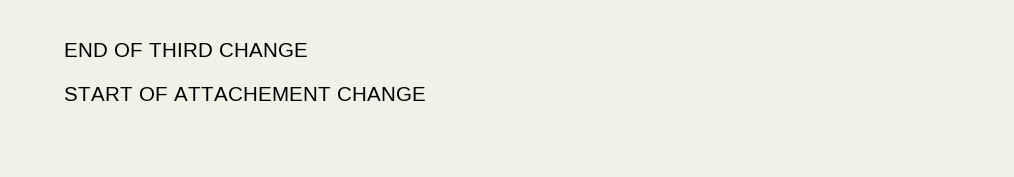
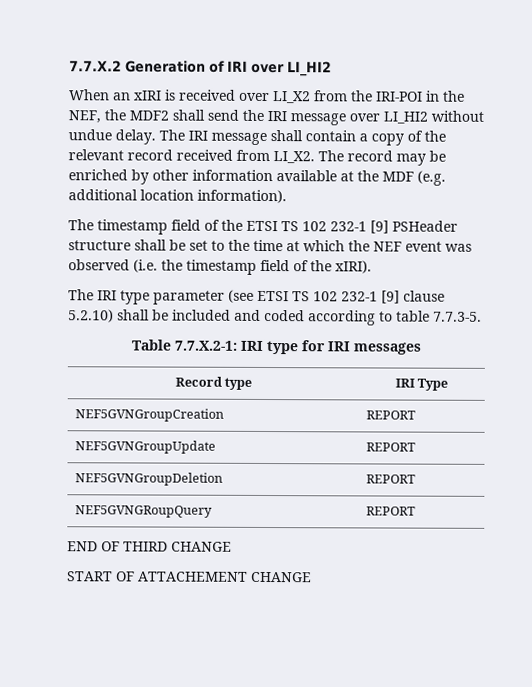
(64, 50) none -> [69,60,332,77] [69,89,465,104] [68,109,484,126] [68,129,446,146] [68,149,446,166] [68,169,446,186] [68,189,287,204] [68,219,458,235] [68,239,472,252] [68,259,372,275] [68,289,445,305] [68,309,482,326] [131,339,422,355] [174,376,253,390] [394,378,449,391] [74,408,224,422] [365,410,416,420] [74,440,216,454] [365,442,416,452] [74,472,223,486] [365,474,416,484] [74,505,213,518] [365,506,416,516] 7.7.X.2 Generation of IRI over LI_HI2 // When an xIRI is received over LI_X2 from the IRI-POI in the NEF, the MDF2 shall send the IRI message over LI_HI2 without undue delay. The IRI message shall contain a copy of the relevant record received from LI_X2. The record may be enriched by other information available at the MDF (e.g. additional location information). // The timestamp field of the ETSI TS 102 232-1 [9] PSHeader structure shall be set to the time at which the NEF event was observed (i.e. the timestamp field of the xIRI). // The IRI type parameter (see ETSI TS 102 232-1 [9] clause 5.2.10) shall be included and coded according to table 7.7.3-5. // Table 7.7.X.2-1: IRI type for IRI messages // Record type | IRI Type // NEF5GVNGroupCreation | REPORT // NEF5GVNGroupUpdate | REPORT // NEF5GVNGroupDeletion | REPORT // NEF5GVNGRoupQuery | REPORT //

